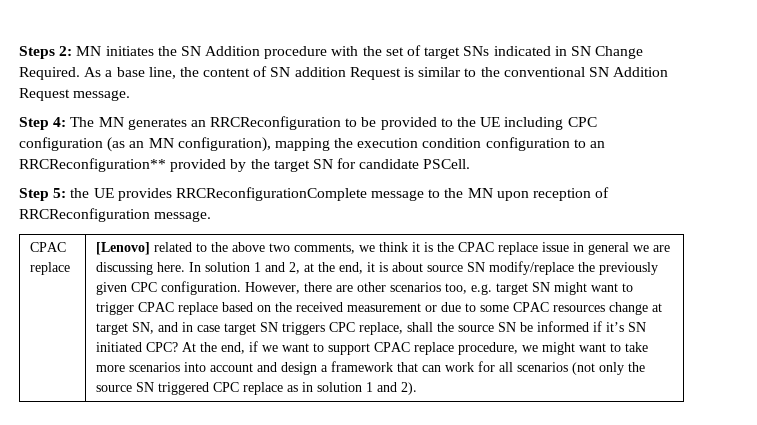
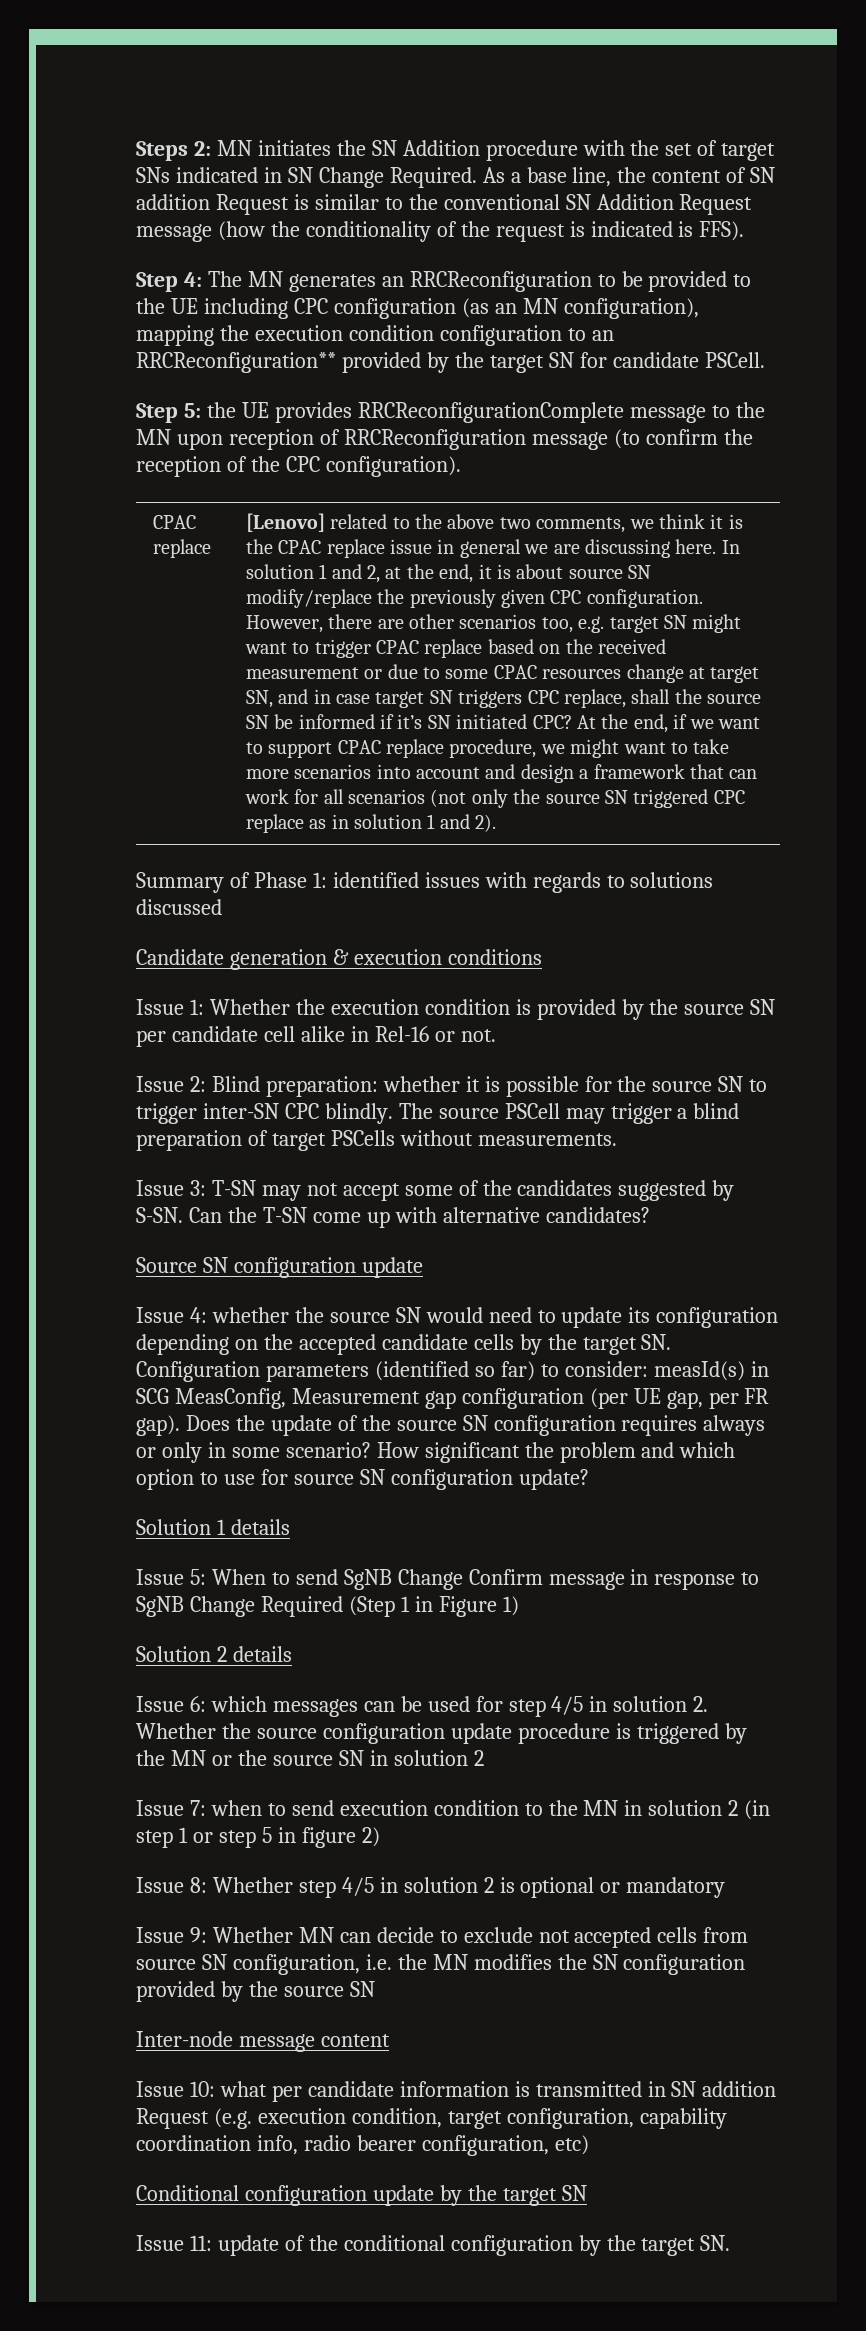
[73,90,131,101] message. -> [136,221,745,242] message (how the conditionality of the request is indicated is FFS).
[154,211,212,222] message. -> [531,429,753,450] [136,456,461,477] message (to confirm the reception of the CPC configuration).
(417, 388) none -> [136,872,714,893] [136,899,222,915] [136,949,542,970] [136,999,776,1020] [136,1026,496,1047] [136,1076,768,1097] [136,1103,740,1124] [136,1130,617,1151] [136,1180,735,1201] [136,1207,650,1228] [136,1257,423,1278] [136,1307,779,1328] [136,1334,672,1355] [136,1361,769,1382] [136,1388,770,1409] [136,1415,766,1436] [136,1442,736,1463] [136,1469,589,1490] [136,1519,290,1535] [136,1569,760,1590] [136,1596,519,1617] [136,1646,292,1662] [136,1696,709,1717] [136,1723,747,1744] [136,1750,484,1766] [136,1800,771,1820] [136,1827,380,1848] [136,1877,726,1898] [136,1927,749,1948] [136,1954,746,1975] [136,1981,375,2002] [136,2031,390,2052] [136,2081,777,2102] [136,2108,727,2129] [136,2135,589,2156] [136,2185,587,2206] [136,2235,731,2256] // Summary of Phase 1: identified issues with regards to solutions discussed // Candidate generation & execution conditions // Issue 1: Whether the execution condition is provided by the source SN per candidate cell alike in Rel-16 or not. // Issue 2: Blind preparation: whether it is possible for the source SN to trigger inter-SN CPC blindly. The source PSCell may trigger a blind preparation of target PSCells without measurements. // Issue 3: T-SN may not accept some of the candidates suggested by S-SN. Can the T-SN come up with alternative candidates? // Source SN configuration update // Issue 4: whether the source SN would need to update its configuration depending on the accepted candidate cells by the target SN. Configuration parameters (identified so far) to consider: measId(s) in SCG MeasConfig, Measurement gap configuration (per UE gap, per FR gap). Does the update of the source SN configuration requires always or only in some scenario? How significant the problem and which option to use for source SN configuration update? // Solution 1 details // Issue 5: When to send SgNB Change Confirm message in response to SgNB Change Required (Step 1 in Figure 1) // Solution 2 details // Issue 6: which messages can be used for step 4/5 in solution 2. Whether the source configuration update procedure is triggered by the MN or the source SN in solution 2 // Issue 7: when to send execution condition to the MN in solution 2 (in step 1 or step 5 in figure 2) // Issue 8: Whether step 4/5 in solution 2 is optional or mandatory // Issue 9: Whether MN can decide to exclude not accepted cells from source SN configuration, i.e. the MN modifies the SN configuration provided by the source SN // Inter-node message content // Issue 10: what per candidate information is transmitted in SN addition Request (e.g. execution condition, target configuration, capability coordination info, radio bearer configuration, etc) // Conditional configuration update by the target SN // Issue 11: update of the conditional configuration by the target SN.

